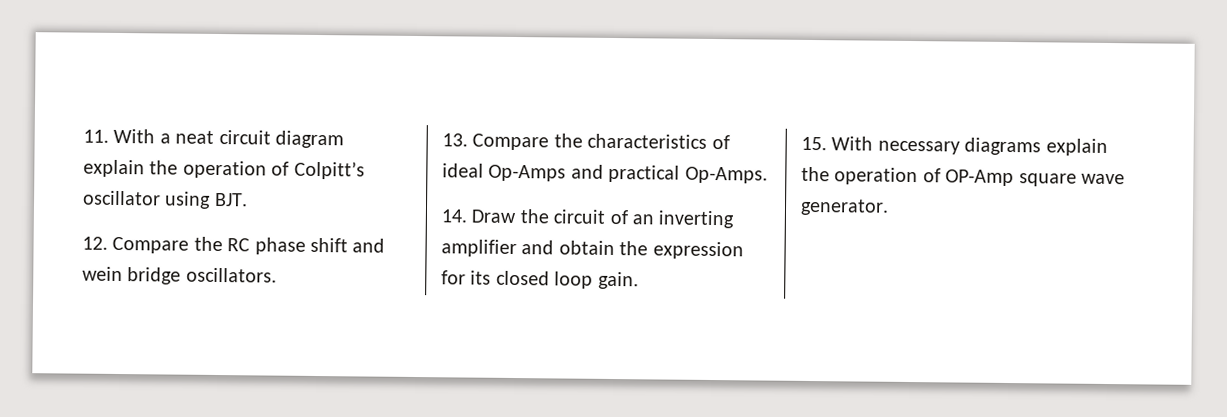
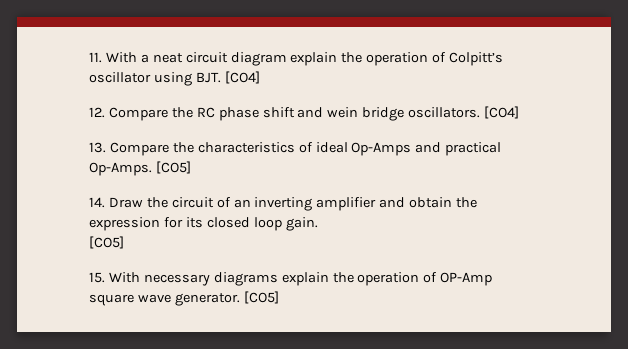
(248, 199) none -> [224,71,260,84] [CO4]
(277, 275) none -> [484,106,520,119] [CO4]
(768, 175) none -> [155,161,191,174] [CO5]
(639, 280) none -> [89,236,124,249] // [CO5]
(889, 207) none -> [243,291,279,304] [CO5]

